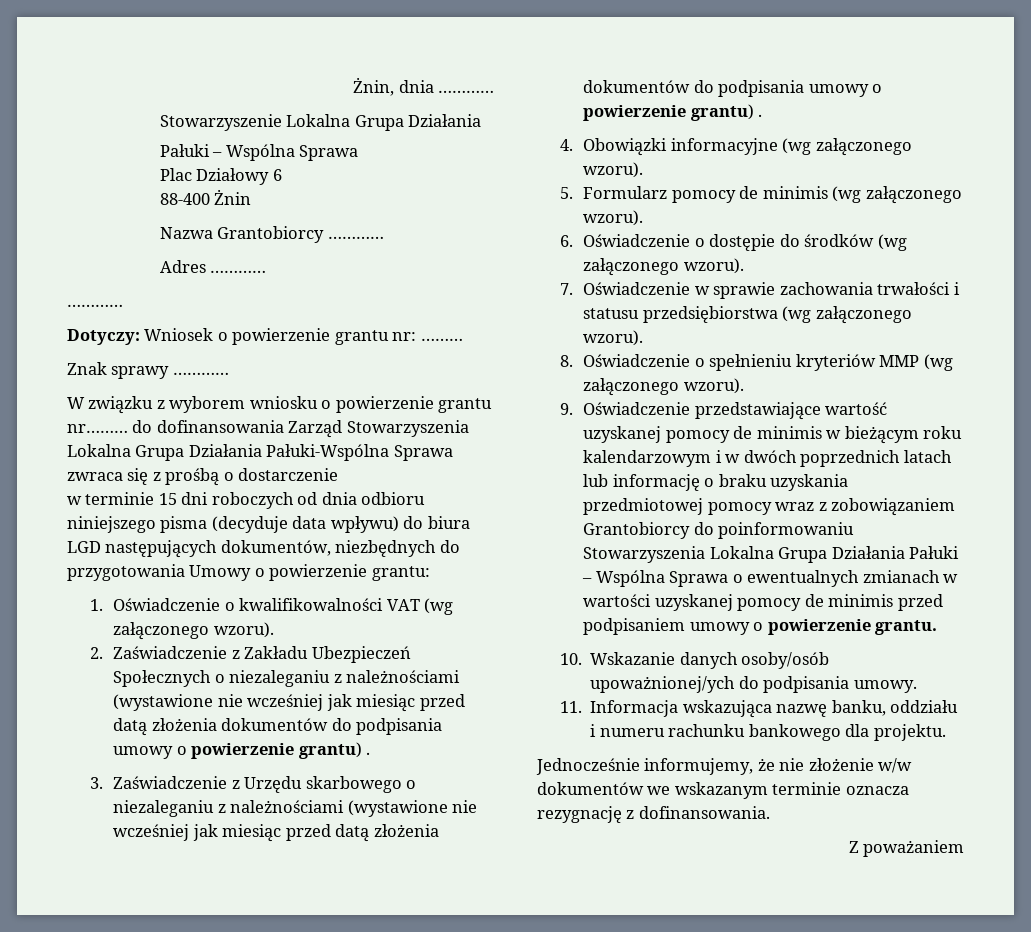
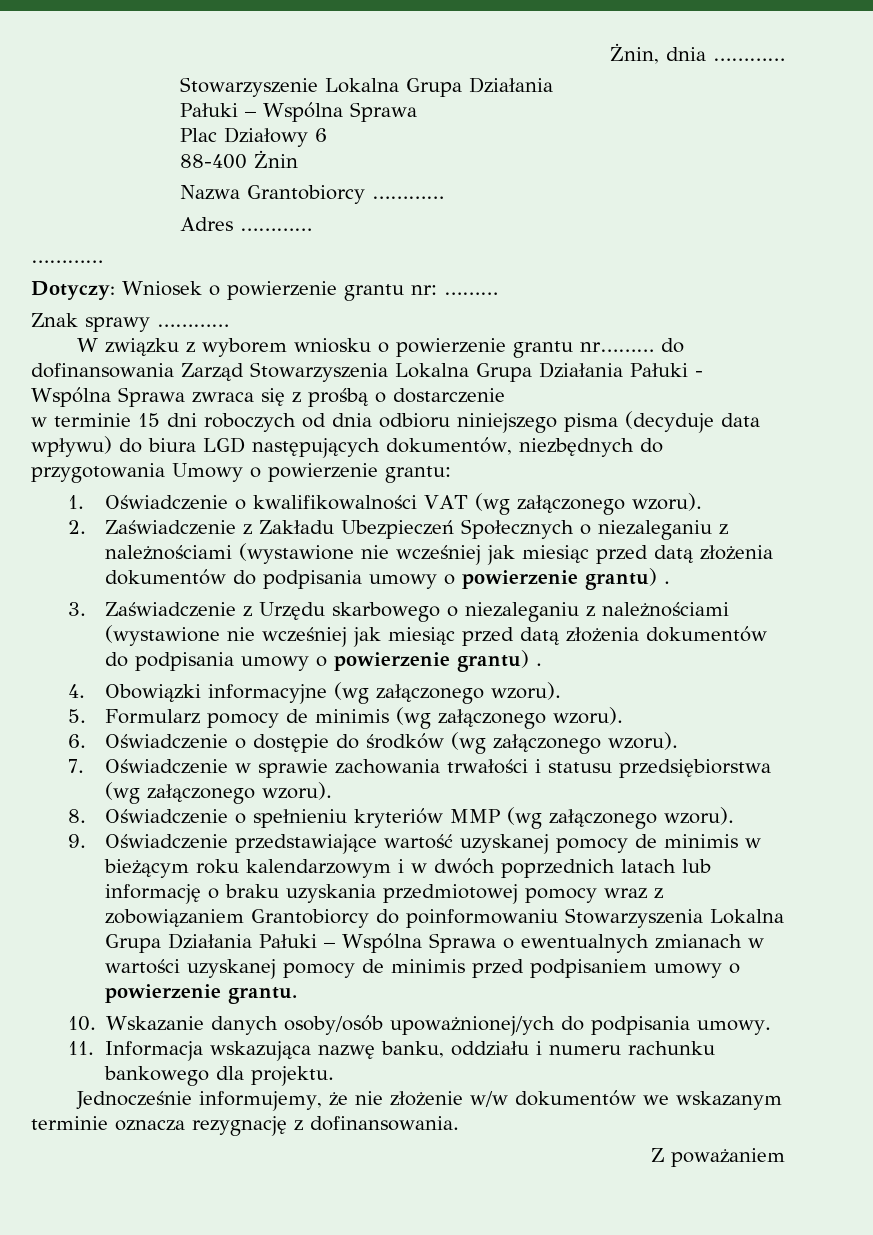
[266,444,390,461] Pałuki-Wspólna -> [630,363,703,377] [31,387,111,407] Pałuki - Wspólna

